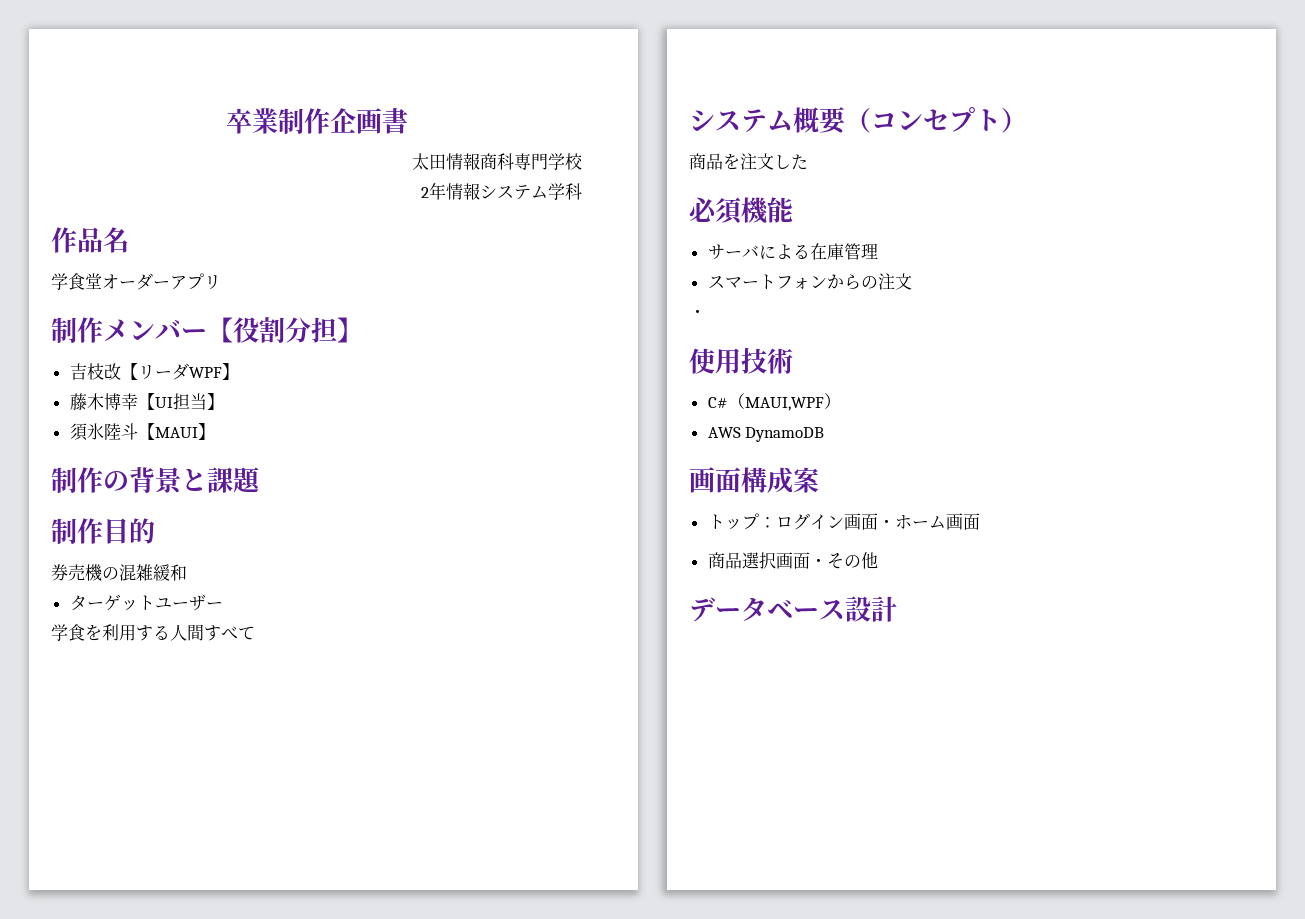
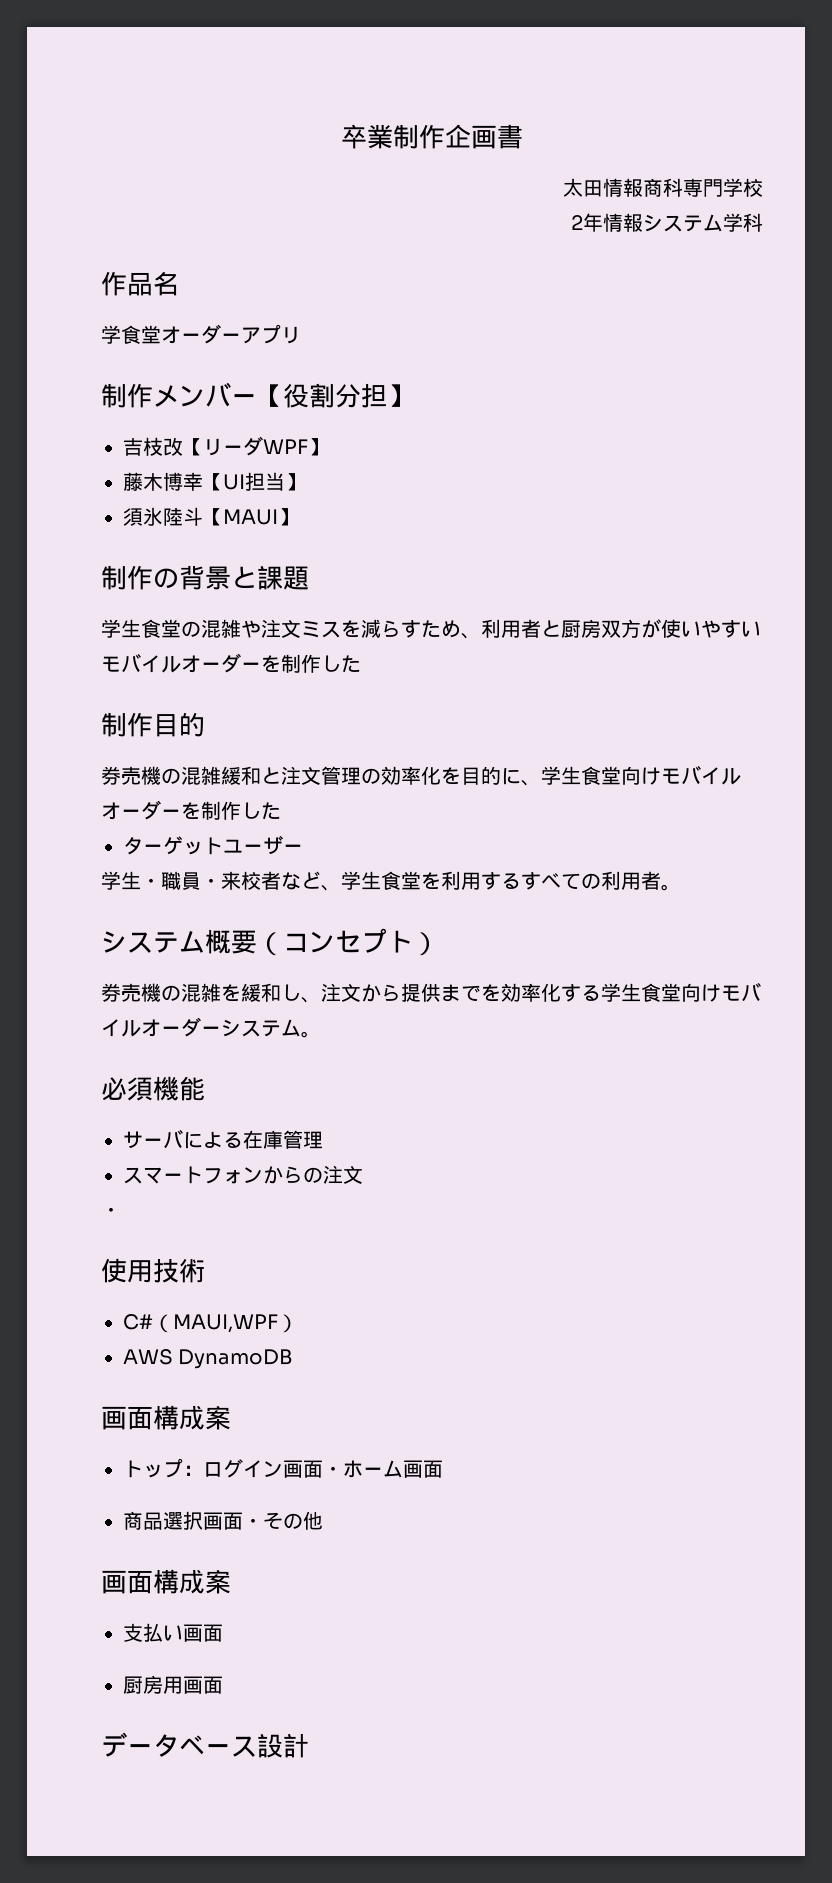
(262, 480) none -> [101,619,761,639] [101,653,361,673] // 学生食堂の混雑や注文ミスを減らすため、利用者と厨房双方が使いやすいモバイルオーダーを制作した
(187, 572) none -> [261,765,741,786] [101,800,281,820] と注文管理の効率化を目的に、学生食堂向けモバイルオーダーを制作した
[68,624,85,641] 食 -> [121,871,421,891] 生・職員・来校者など、学生食堂
[170,624,204,641] 人間 -> (521, 881) none
(255, 633) none -> [581,871,681,891] の利用者。
[689,153,808,170] 商品を注文した -> [101,982,761,1003] [101,1017,321,1038] 券売機の混雑を緩和し、注文から提供までを効率化する学生食堂向けモバイルオーダーシステム。
(878, 560) none -> [101,1569,231,1594] [123,1623,223,1642] [123,1675,223,1694] // 画面構成案 // 支払い画面 // 厨房用画面

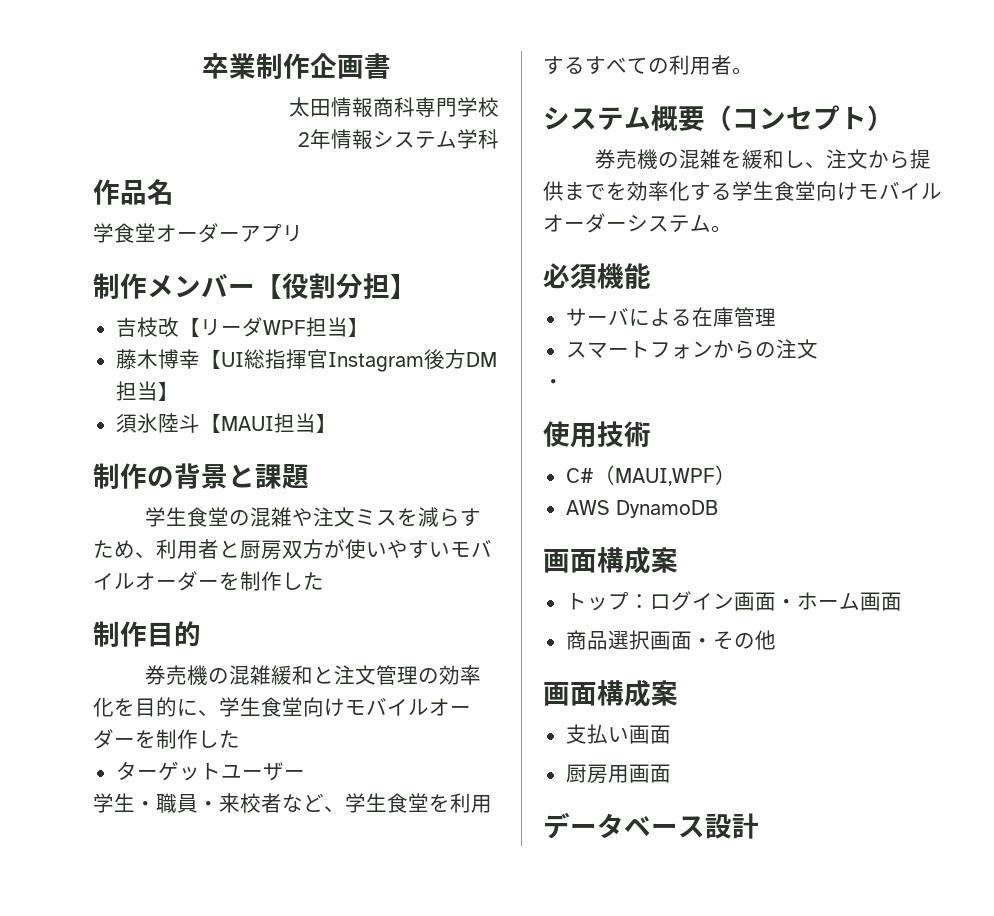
(308, 446) none -> [305,317,348,337] 担当
(245, 482) none -> [243,349,497,372] 総指揮官Instagram後方DM
(278, 517) none -> [273,413,316,433] 担当

